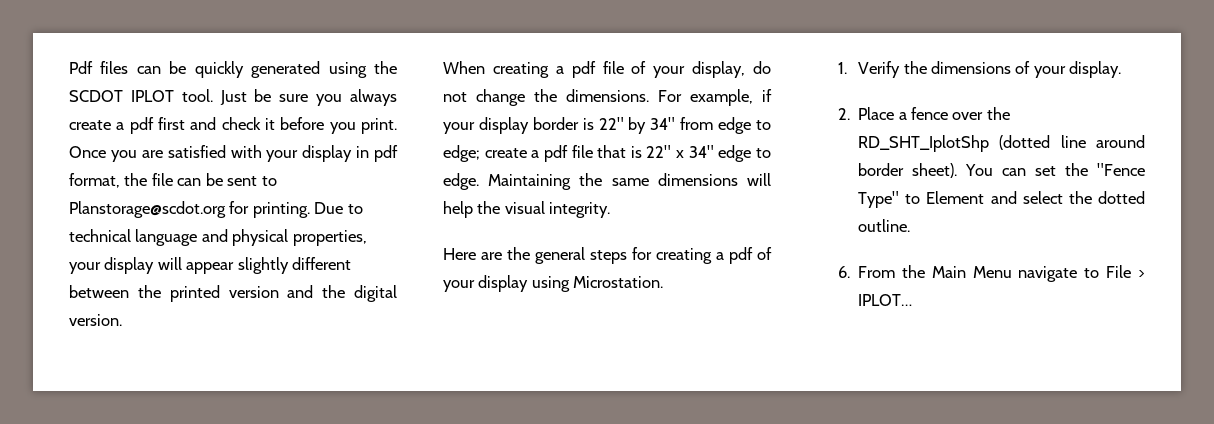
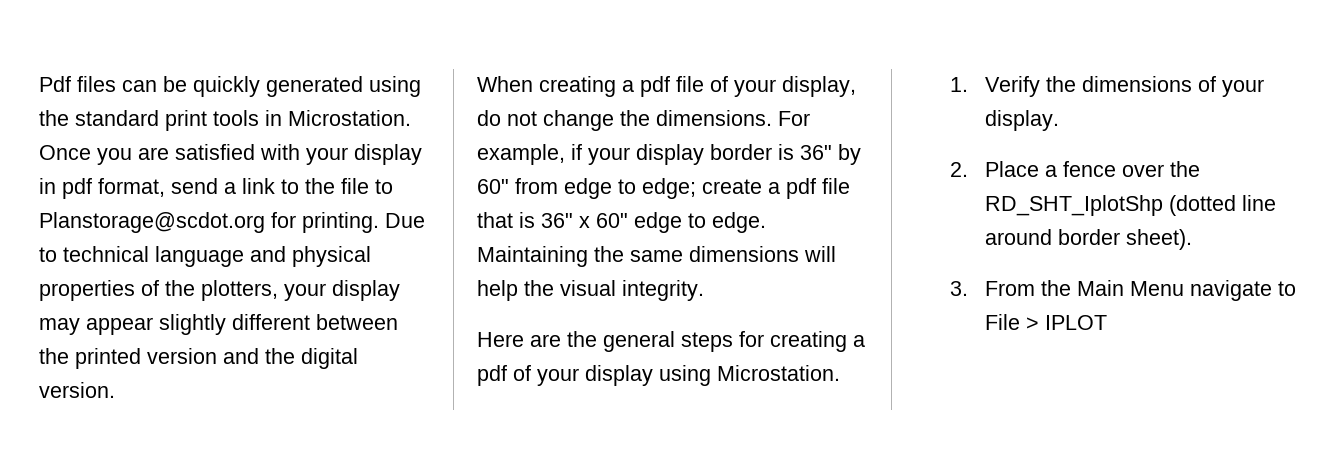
[69,89,397,106] [69,117,398,134] SCDOT IPLOT tool. Just be sure you always create a pdf first and check it before you print. -> [75,110,411,131] standard print tools in Microstation.
[124,173,258,186] the file can be sent -> [171,178,369,194] send a link to the file
[292,230,367,246] [69,257,182,274] properties, your display will -> [39,280,400,301] [39,318,80,335] properties of the plotters, your display may
[598,117,676,134] 22" by 34" -> [800,144,861,165] [477,179,509,194] 36" by 60"
[646,145,714,158] 22" x 34" -> [541,213,628,228] 36" x 60"
[965,163,1145,176] [858,191,1145,208] [858,219,911,232] [837,266,850,278] You can set the "Fence Type" to Element and select the dotted outline. // 6. -> [950,281,969,296] // 3.
[858,294,913,306] IPLOT… -> [1045,315,1108,330] IPLOT

